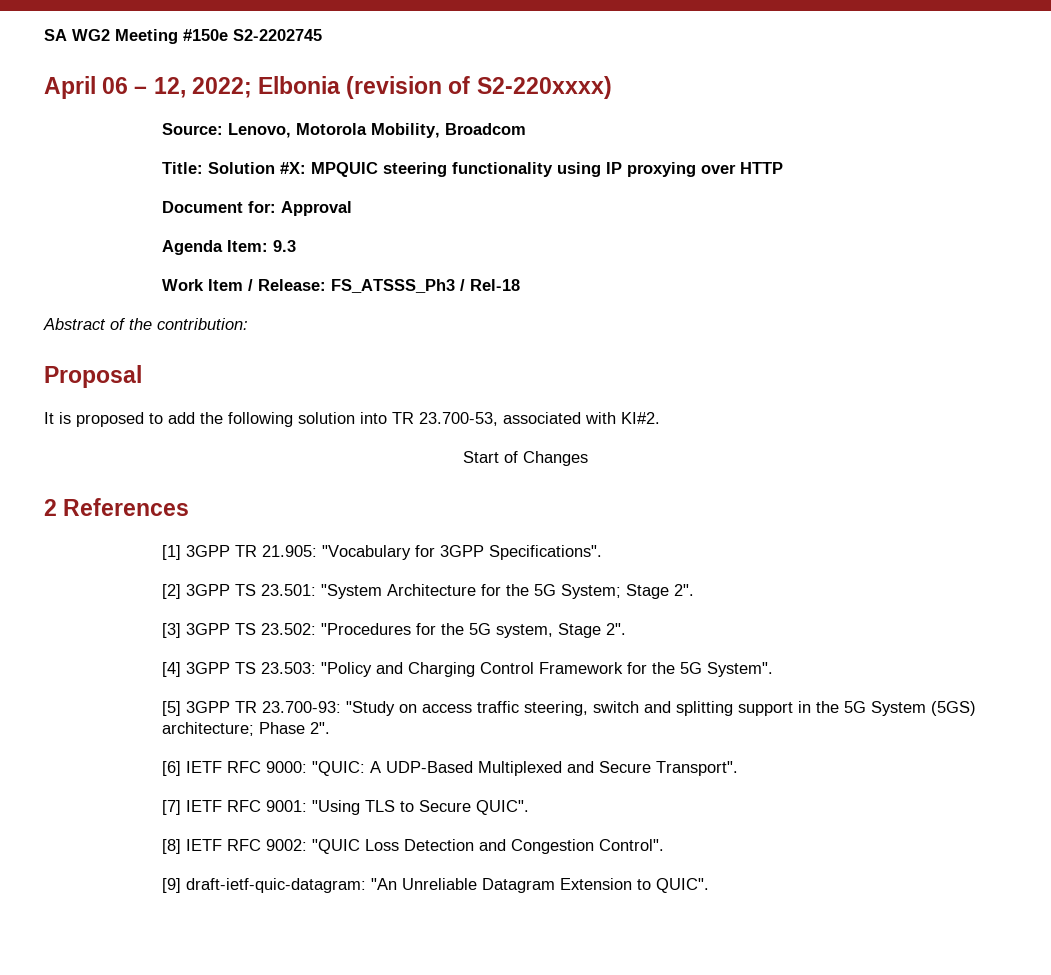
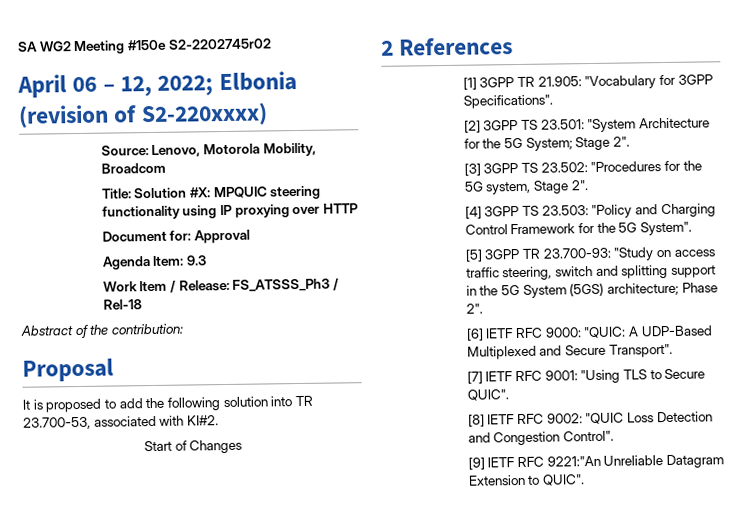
[233,29,322,41] S2-2202745 -> [167,38,272,50] S2-2202745r02
[186,878,398,893] draft-ietf-quic-datagram: "An -> [487,455,601,468] IETF RFC 9221:"An

